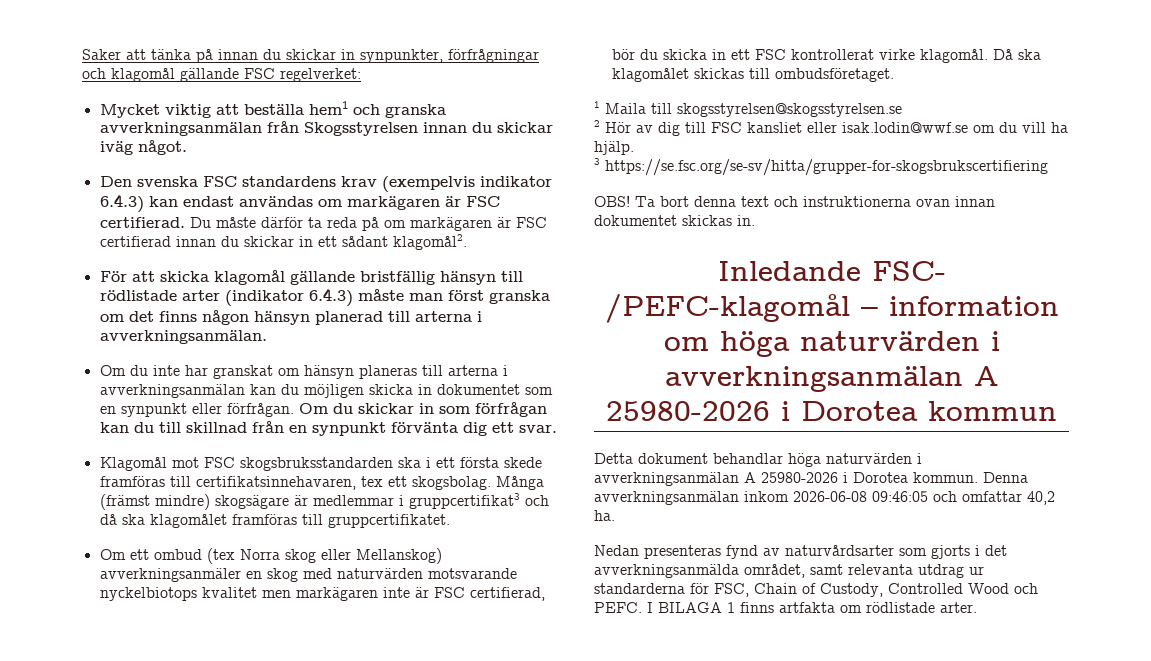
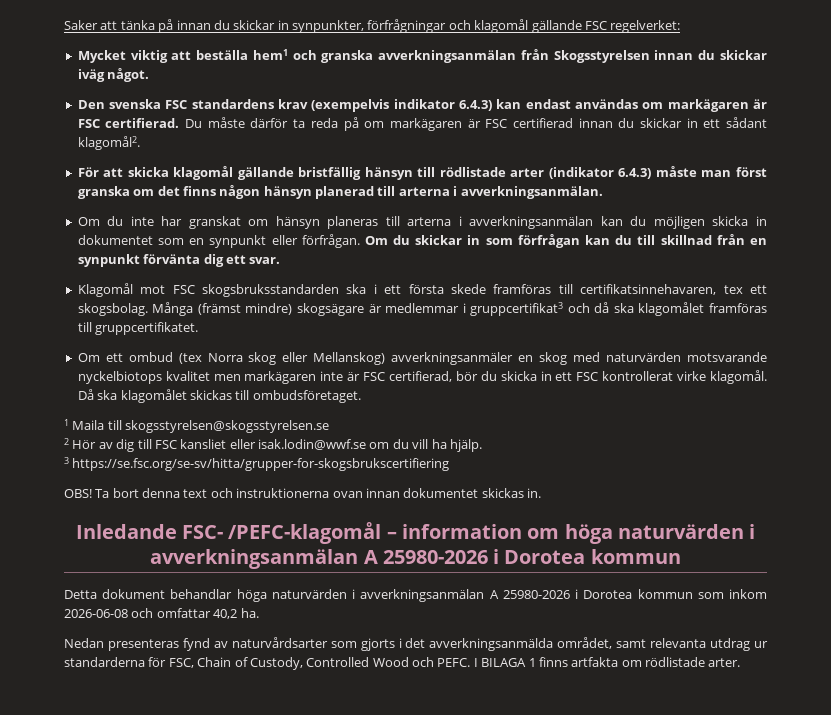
[913,472,1028,483] [594,491,739,505] kommun. Denna avverkningsanmälan -> [637,589,724,599] kommun som
[872,491,928,502] 09:46:05 -> (128, 613) none

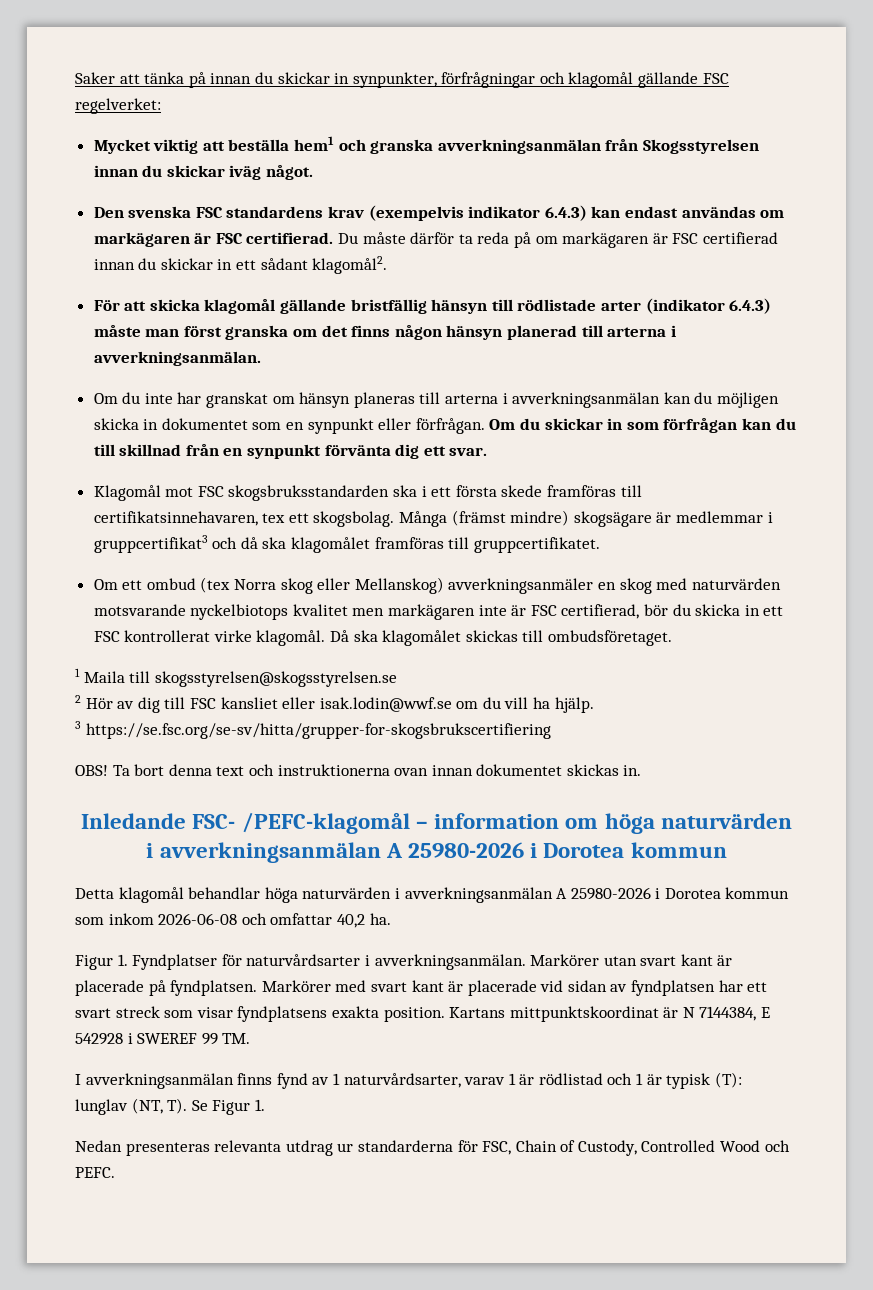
[102,589,166,599] dokument -> [118,887,184,903] klagomål
[64,637,647,651] Nedan presenteras fynd av naturvårdsarter som gjorts i det avverkningsanmälda området, samt -> [75,954,733,970] [75,980,768,996] [75,1006,771,1022] [75,1033,251,1045] [75,1072,742,1089] [75,1098,265,1115] [75,1140,210,1156] Figur 1. Fyndplatser för naturvårdsarter i avverkningsanmälan. Markörer utan svart kant är placerade på fyndplatsen. Markörer med svart kant är placerade vid sidan av fyndplatsen har ett svart streck som visar fyndplatsens exakta position. Kartans mittpunktskoordinat är N 7144384, E 542928 i SWEREF 99 TM. // I avverkningsanmälan finns fynd av 1 naturvårdsarter, varav 1 är rödlistad och 1 är typisk (T): lunglav (NT, T). Se Figur 1. // Nedan presenteras
[473,657,741,667] I BILAGA 1 finns artfakta om rödlistade arter. -> (115, 1172) none

